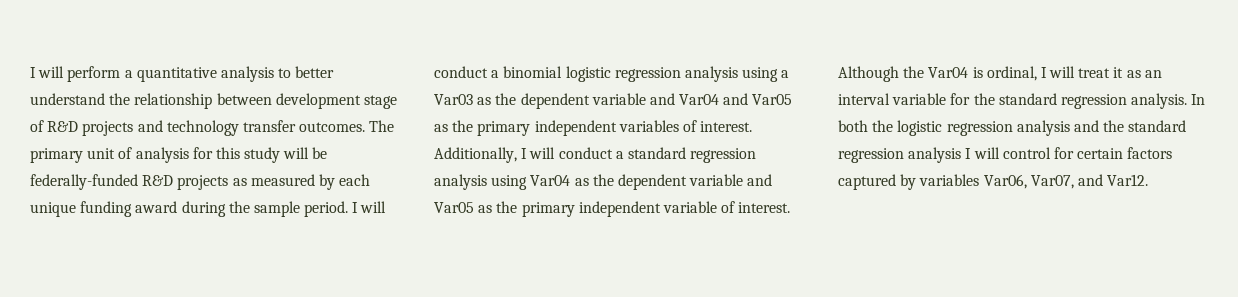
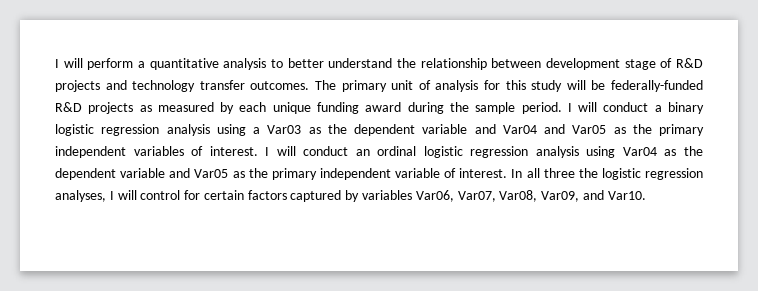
[503,66,563,78] binomial -> [667,102,704,114] binary
[434,147,686,163] Additionally, I will conduct a standard -> [265,146,463,158] I will conduct an ordinal logistic
[838,66,1162,82] [838,93,1206,109] [838,120,1187,136] [838,147,962,163] Although the Var04 is ordinal, I will treat it as an interval variable for the standard regression analysis. In both the logistic regression analysis and the standard regression analysis -> [511,168,703,180] [55,190,106,202] In all three the logistic regression analyses,
[1077,174,1149,186] and Var12. -> [499,190,646,202] Var08, Var09, and Var10.

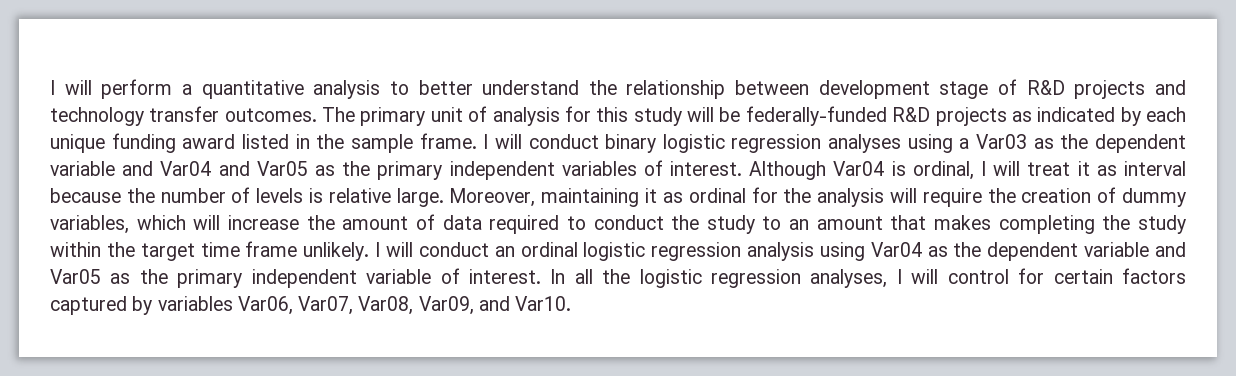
[157,102,214,112] measured -> [1037,107,1116,122] indicated
[407,102,444,114] during -> [241,134,310,149] listed in
[521,102,662,114] period. I will conduct a -> [419,133,599,149] frame. I will conduct
[166,124,210,136] analysis -> [828,134,902,153] analyses
(258, 151) none -> [749,161,1186,180] [50,187,1187,207] [50,214,1186,234] [50,241,370,261] Although Var04 is ordinal, I will treat it as interval because the number of levels is relative large. Moreover, maintaining it as ordinal for the analysis will require the creation of dummy variables, which will increase the amount of data required to conduct the study to an amount that makes completing the study within the target time frame unlikely.
[543,168,575,178] three -> (593, 276) none

